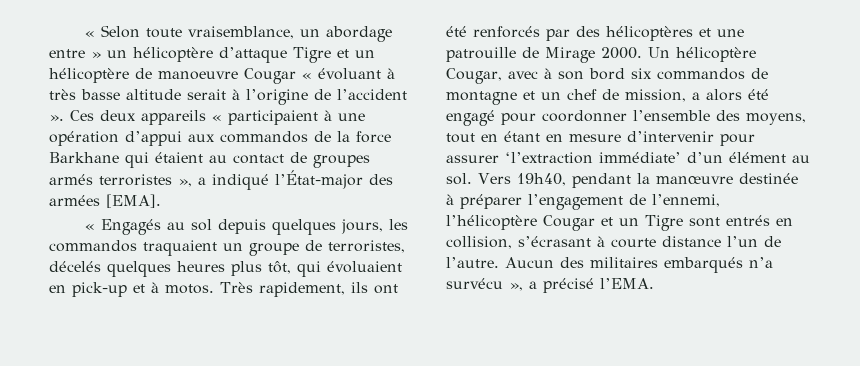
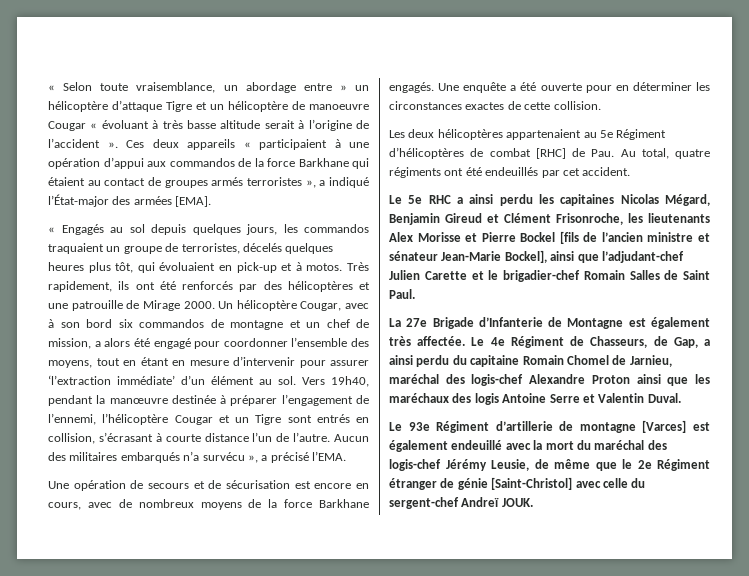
(654, 283) none -> [48,480,369,491] [48,499,369,510] [389,82,710,93] [389,101,601,110] [389,129,667,140] [389,147,710,159] [389,167,631,178] [389,194,710,206] [389,213,710,225] [389,231,710,244] [389,250,684,263] [389,270,710,282] [389,289,415,299] [389,317,710,329] [389,336,710,348] [389,355,672,367] [389,374,710,386] [389,393,681,405] [389,420,710,433] [389,440,667,452] [389,459,710,471] [389,477,646,490] [389,497,533,509] // Une opération de secours et de sécurisation est encore en cours, avec de nombreux moyens de la force Barkhane engagés. Une enquête a été ouverte pour en déterminer les circonstances exactes de cette collision. // Les deux hélicoptères appartenaient au 5e Régiment d’hélicoptères de combat [RHC] de Pau. Au total, quatre régiments ont été endeuillés par cet accident. // Le 5e RHC a ainsi perdu les capitaines Nicolas Mégard, Benjamin Gireud et Clément Frisonroche, les lieutenants Alex Morisse et Pierre Bockel [fils de l’ancien ministre et sénateur Jean-Marie Bockel], ainsi que l’adjudant-chef Julien Carette et le brigadier-chef Romain Salles de Saint Paul. // La 27e Brigade d’Infanterie de Montagne est également très affectée. Le 4e Régiment de Chasseurs, de Gap, a ainsi perdu du capitaine Romain Chomel de Jarnieu, maréchal des logis-chef Alexandre Proton ainsi que les maréchaux des logis Antoine Serre et Valentin Duval. // Le 93e Régiment d’artillerie de montagne [Varces] est également endeuillé avec la mort du maréchal des logis-chef Jérémy Leusie, de même que le 2e Régiment étranger de génie [Saint-Christol] avec celle du sergent-chef Andreï JOUK.

